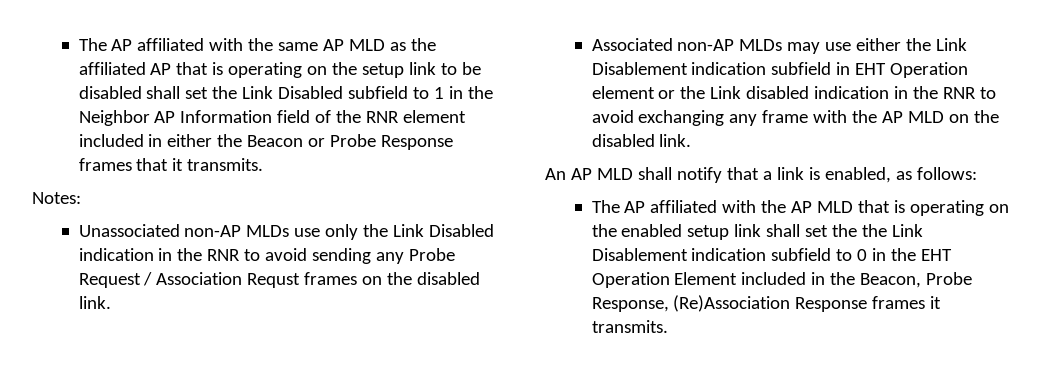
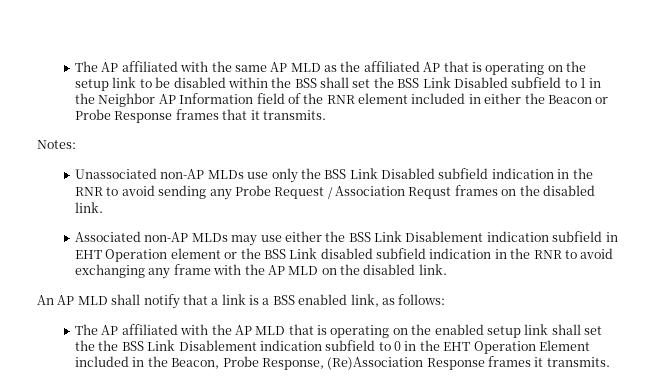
[146,86,238,99] shall set the -> [227,77,420,88] within the BSS shall set the BSS
[393,224,495,237] Link Disabled -> [324,168,489,179] BSS Link Disabled subfield
(932, 44) none -> [348,232,371,242] BSS
(706, 92) none -> [263,249,286,259] BSS
(810, 92) none -> [376,248,427,259] subfield
[824,167,891,183] enabled, -> [262,294,379,307] a BSS enabled link,
(888, 230) none -> [121,341,144,351] BSS

